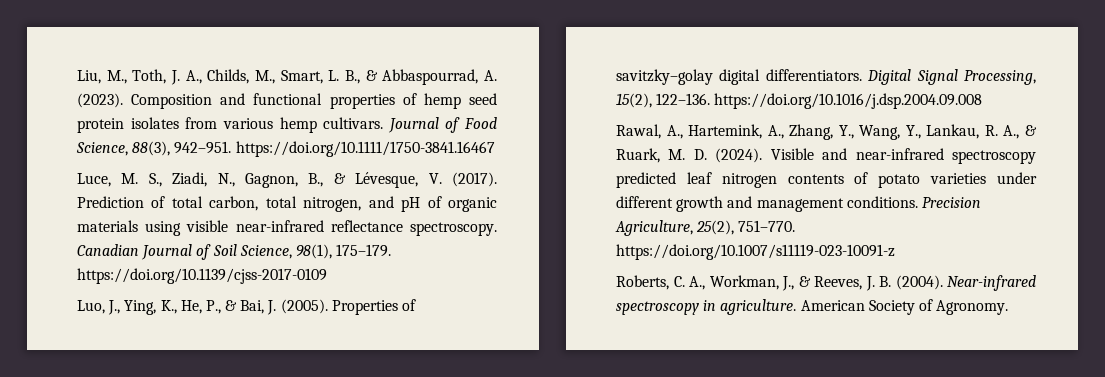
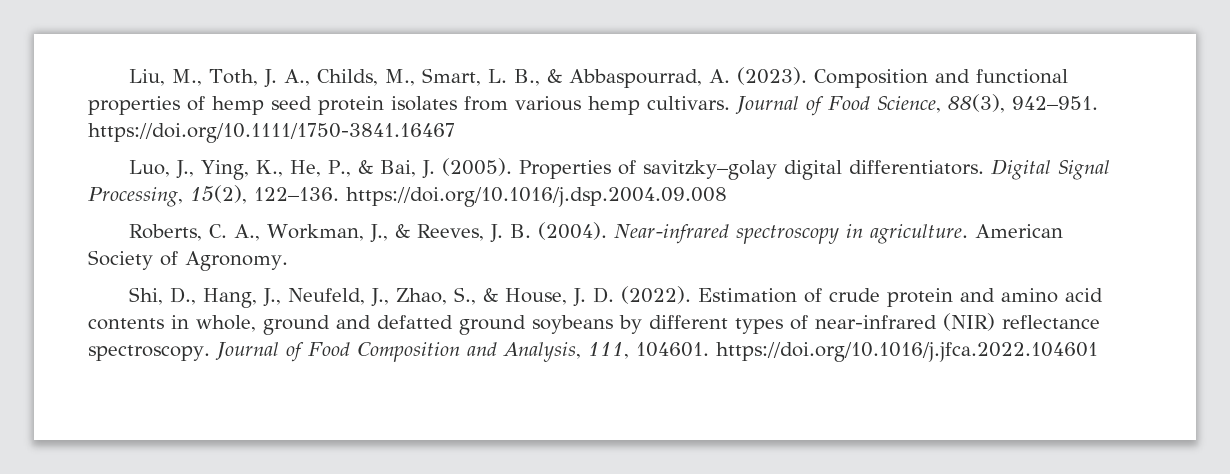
[77,172,497,188] [77,196,498,212] [77,220,497,236] [77,244,392,260] [77,268,327,284] // Luce, M. S., Ziadi, N., Gagnon, B., & Lévesque, V. (2017). Prediction of total carbon, total nitrogen, and pH of organic materials using visible near-infrared reflectance spectroscopy. Canadian Journal of Soil Science, 98(1), 175–179. https://doi.org/10.1139/cjss-2017-0109 -> (455, 133) none
[616,124,1037,140] [616,148,1036,164] [616,172,1037,188] [616,196,981,212] [615,220,796,236] [616,244,895,260] // Rawal, A., Hartemink, A., Zhang, Y., Wang, Y., Lankau, R. A., & Ruark, M. D. (2024). Visible and near-infrared spectroscopy predicted leaf nitrogen contents of potato varieties under different growth and management conditions. Precision Agriculture, 25(2), 751–770. https://doi.org/10.1007/s11119-023-10091-z -> (727, 197) none
(1009, 307) none -> [129,286,1104,308] [88,313,1100,335] [88,342,1098,362] // Shi, D., Hang, J., Neufeld, J., Zhao, S., & House, J. D. (2022). Estimation of crude protein and amino acid contents in whole, ground and defatted ground soybeans by different types of near-infrared (NIR) reflectance spectroscopy. Journal of Food Composition and Analysis, 111, 104601. https://doi.org/10.1016/j.jfca.2022.104601

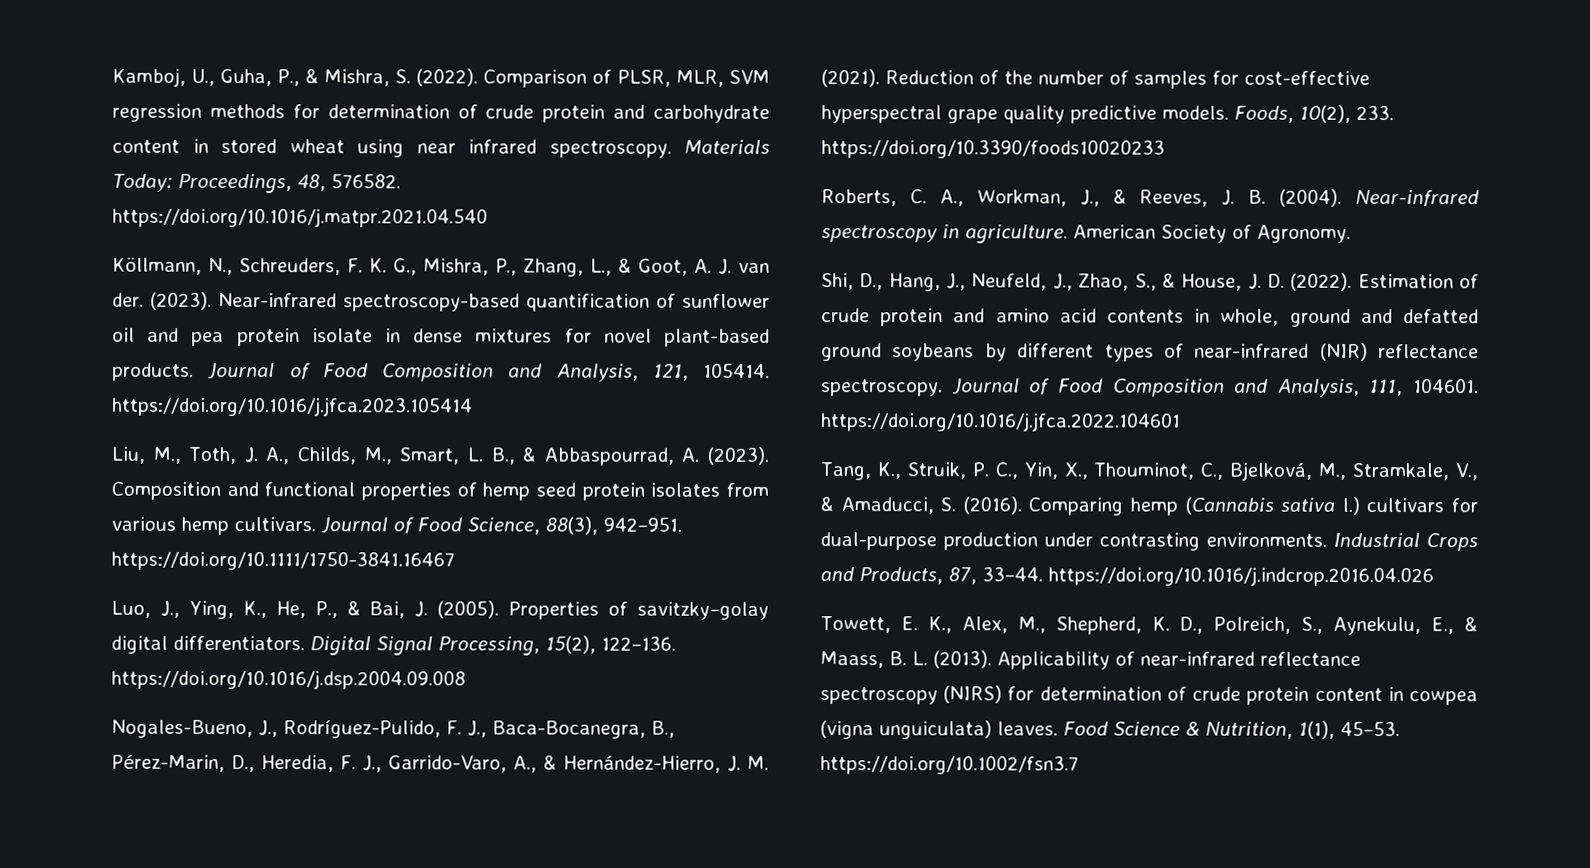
(129, 77) none -> [112,67,770,88] [112,103,770,123] [112,138,770,158] [112,173,401,194] [112,207,488,228] [112,256,770,277] [112,291,770,312] [112,327,770,347] [112,362,770,382] [112,396,473,417] Kamboj, U., Guha, P., & Mishra, S. (2022). Comparison of PLSR, MLR, SVM regression methods for determination of crude protein and carbohydrate content in stored wheat using near infrared spectroscopy. Materials Today: Proceedings, 48, 576582. https://doi.org/10.1016/j.matpr.2021.04.540 // Köllmann, N., Schreuders, F. K. G., Mishra, P., Zhang, L., & Goot, A. J. van der. (2023). Near-infrared spectroscopy-based quantification of sunflower oil and pea protein isolate in dense mixtures for novel plant-based products. Journal of Food Composition and Analysis, 121, 105414. https://doi.org/10.1016/j.jfca.2023.105414 //
(727, 197) none -> [111,719,675,739] [111,754,769,773] [821,69,1370,89] [821,104,1394,124] [821,139,1165,159] // Nogales-Bueno, J., Rodríguez-Pulido, F. J., Baca-Bocanegra, B., Pérez-Marin, D., Heredia, F. J., Garrido-Varo, A., & Hernández-Hierro, J. M. (2021). Reduction of the number of samples for cost-effective hyperspectral grape quality predictive models. Foods, 10(2), 233. https://doi.org/10.3390/foods10020233
(1098, 352) none -> [820,461,1479,481] [820,496,1478,516] [820,532,1478,552] [820,566,1434,587] [820,616,1478,636] [820,650,1361,670] [820,685,1478,706] [820,720,1400,740] [820,755,1079,775] // Tang, K., Struik, P. C., Yin, X., Thouminot, C., Bjelková, M., Stramkale, V., & Amaducci, S. (2016). Comparing hemp (Cannabis sativa l.) cultivars for dual-purpose production under contrasting environments. Industrial Crops and Products, 87, 33–44. https://doi.org/10.1016/j.indcrop.2016.04.026 // Towett, E. K., Alex, M., Shepherd, K. D., Polreich, S., Aynekulu, E., & Maass, B. L. (2013). Applicability of near-infrared reflectance spectroscopy (NIRS) for determination of crude protein content in cowpea (vigna unguiculata) leaves. Food Science & Nutrition, 1(1), 45–53. https://doi.org/10.1002/fsn3.7

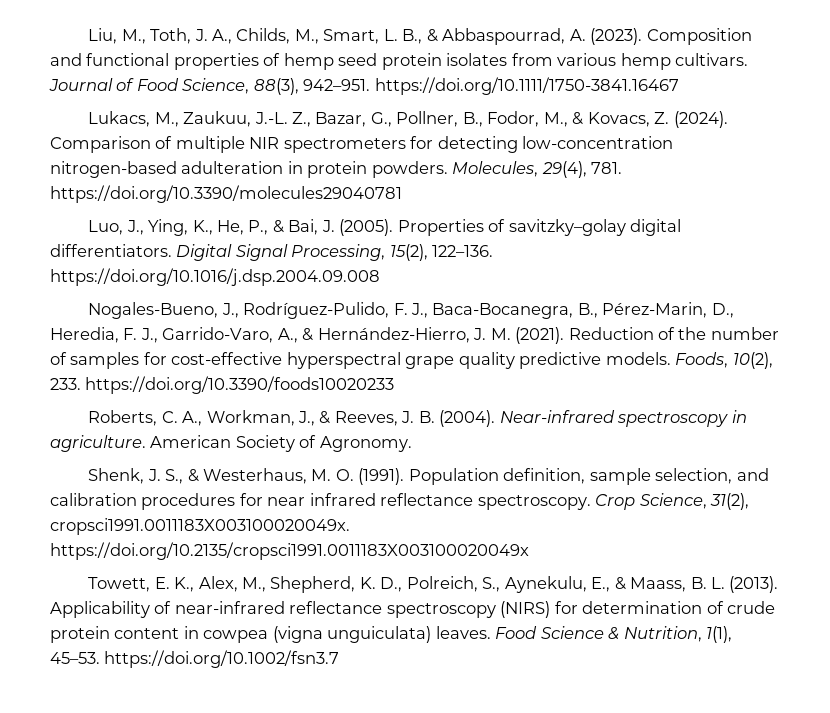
[112,67,770,88] [112,103,770,123] [112,138,770,158] [112,173,401,194] [112,207,488,228] [112,256,770,277] [112,291,770,312] [112,327,770,347] [112,362,770,382] [112,396,473,417] Kamboj, U., Guha, P., & Mishra, S. (2022). Comparison of PLSR, MLR, SVM regression methods for determination of crude protein and carbohydrate content in stored wheat using near infrared spectroscopy. Materials Today: Proceedings, 48, 576582. https://doi.org/10.1016/j.matpr.2021.04.540 // Köllmann, N., Schreuders, F. K. G., Mishra, P., Zhang, L., & Goot, A. J. van der. (2023). Near-infrared spectroscopy-based quantification of sunflower oil and pea protein isolate in dense mixtures for novel plant-based products. Journal of Food Composition and Analysis, 121, 105414. https://doi.org/10.1016/j.jfca.2023.105414 // -> (88, 36) none
(455, 560) none -> [88,111,728,128] [50,136,674,153] [50,161,623,178] [50,185,402,203] // Lukacs, M., Zaukuu, J.-L. Z., Bazar, G., Pollner, B., Fodor, M., & Kovacs, Z. (2024). Comparison of multiple NIR spectrometers for detecting low-concentration nitrogen-based adulteration in protein powders. Molecules, 29(4), 781. https://doi.org/10.3390/molecules29040781
[821,272,1479,292] [821,308,1479,327] [821,342,1479,362] [821,378,1479,397] [821,412,1181,432] [820,461,1479,481] [820,496,1478,516] [820,532,1478,552] [820,566,1434,587] Shi, D., Hang, J., Neufeld, J., Zhao, S., & House, J. D. (2022). Estimation of crude protein and amino acid contents in whole, ground and defatted ground soybeans by different types of near-infrared (NIR) reflectance spectroscopy. Journal of Food Composition and Analysis, 111, 104601. https://doi.org/10.1016/j.jfca.2022.104601 // Tang, K., Struik, P. C., Yin, X., Thouminot, C., Bjelková, M., Stramkale, V., & Amaducci, S. (2016). Comparing hemp (Cannabis sativa l.) cultivars for dual-purpose production under contrasting environments. Industrial Crops and Products, 87, 33–44. https://doi.org/10.1016/j.indcrop.2016.04.026 -> [88,468,769,485] [50,493,750,510] [50,518,350,535] [50,542,529,560] Shenk, J. S., & Westerhaus, M. O. (1991). Population definition, sample selection, and calibration procedures for near infrared reflectance spectroscopy. Crop Science, 31(2), cropsci1991.0011183X003100020049x. https://doi.org/10.2135/cropsci1991.0011183X003100020049x

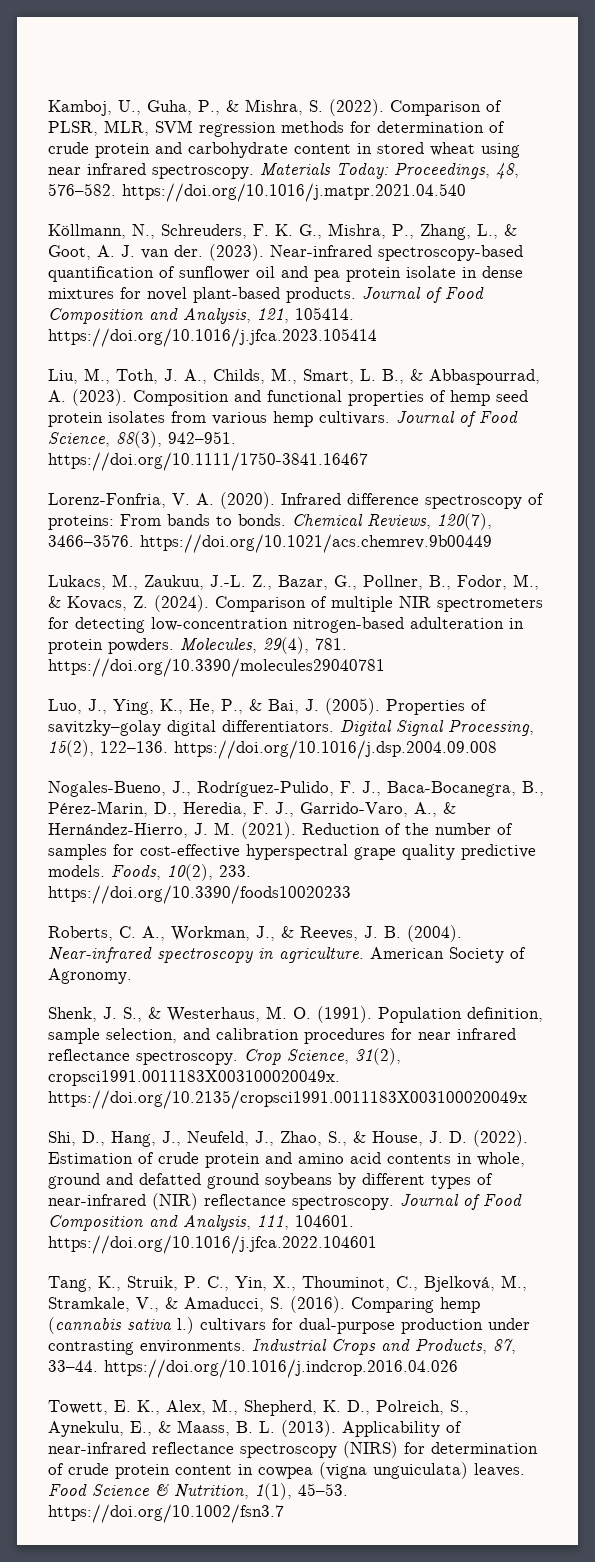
(88, 36) none -> [48,99,502,116] [48,120,505,137] [48,142,520,158] [48,163,519,179] [48,183,466,202] [48,223,517,240] [48,244,523,261] [48,266,523,282] [48,287,484,303] [48,307,354,324] [48,328,377,347] Kamboj, U., Guha, P., & Mishra, S. (2022). Comparison of PLSR, MLR, SVM regression methods for determination of crude protein and carbohydrate content in stored wheat using near infrared spectroscopy. Materials Today: Proceedings, 48, 576–582. https://doi.org/10.1016/j.matpr.2021.04.540 // Köllmann, N., Schreuders, F. K. G., Mishra, P., Zhang, L., & Goot, A. J. van der. (2023). Near-infrared spectroscopy-based quantification of sunflower oil and pea protein isolate in dense mixtures for novel plant-based products. Journal of Food Composition and Analysis, 121, 105414. https://doi.org/10.1016/j.jfca.2023.105414 //
(679, 86) none -> [48,492,544,509] [48,513,492,530] [48,534,492,553] // Lorenz-Fonfria, V. A. (2020). Infrared difference spectroscopy of proteins: From bands to bonds. Chemical Reviews, 120(7), 3466–3576. https://doi.org/10.1021/acs.chemrev.9b00449
(529, 551) none -> [48,1130,528,1147] [48,1152,525,1168] [48,1173,493,1189] [48,1193,522,1210] [48,1215,354,1231] [48,1235,377,1254] [48,1275,527,1292] [48,1296,480,1313] [48,1317,530,1334] [48,1339,516,1355] [48,1359,458,1378] // Shi, D., Hang, J., Neufeld, J., Zhao, S., & House, J. D. (2022). Estimation of crude protein and amino acid contents in whole, ground and defatted ground soybeans by different types of near-infrared (NIR) reflectance spectroscopy. Journal of Food Composition and Analysis, 111, 104601. https://doi.org/10.1016/j.jfca.2022.104601 // Tang, K., Struik, P. C., Yin, X., Thouminot, C., Bjelková, M., Stramkale, V., & Amaducci, S. (2016). Comparing hemp (cannabis sativa l.) cultivars for dual-purpose production under contrasting environments. Industrial Crops and Products, 87, 33–44. https://doi.org/10.1016/j.indcrop.2016.04.026

